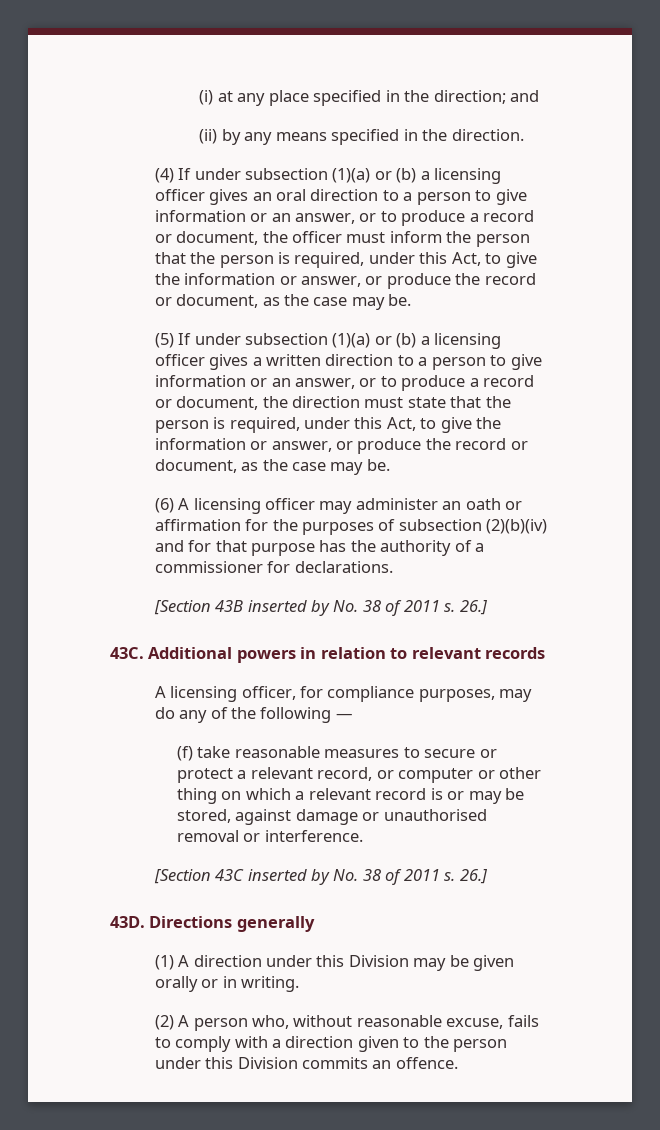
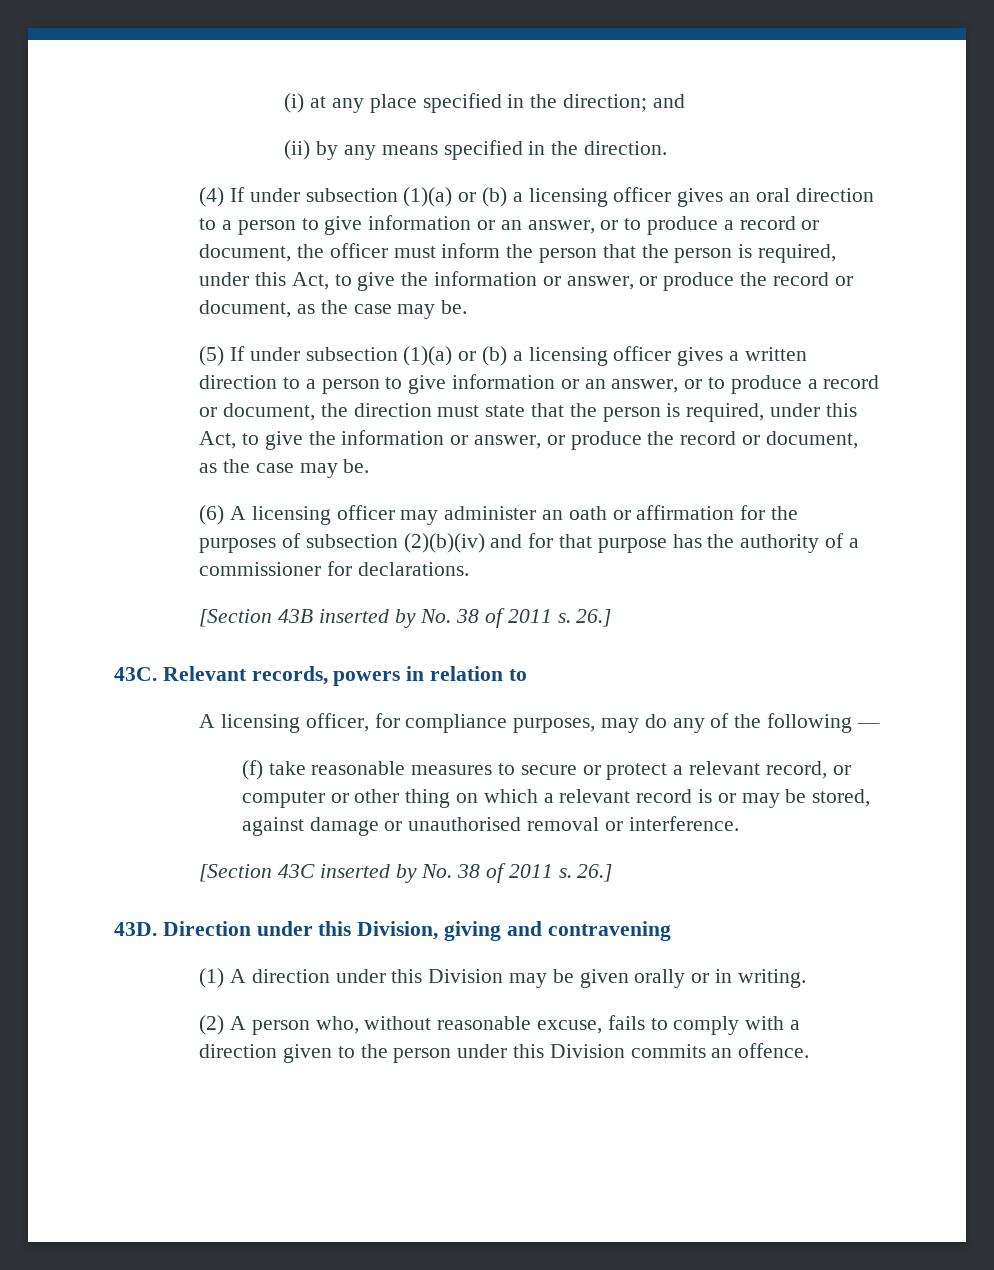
[148,647,233,659] Additional -> [162,666,328,685] Relevant records,
[411,647,546,659] relevant records -> (527, 675) none
[149,916,315,932] Directions generally -> [162,921,671,941] Direction under this Division, giving and contravening

